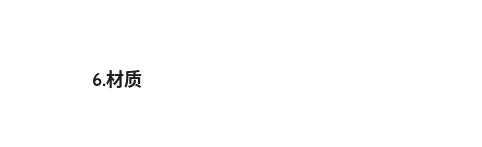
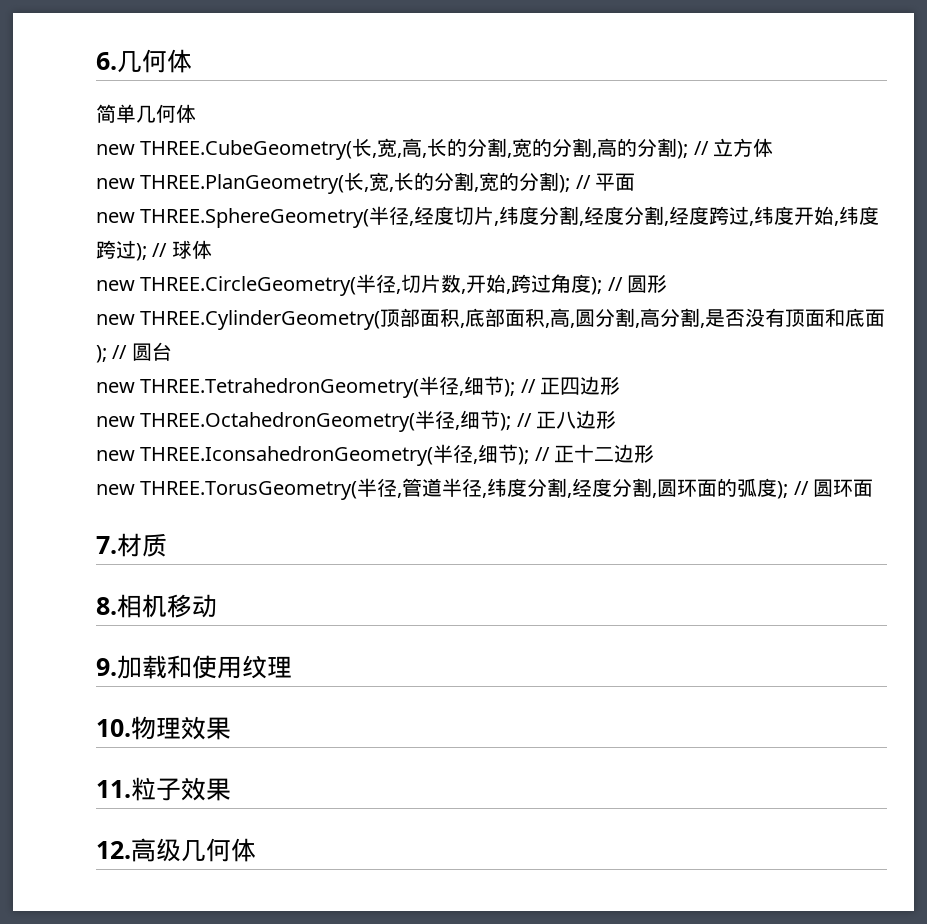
[106,69,142,89] 材质 -> [117,49,192,73] [96,104,196,123] [96,138,774,160] [96,172,636,194] [96,206,880,228] [96,240,212,261] [96,274,668,296] [96,308,886,330] [96,342,172,363] [96,376,621,398] [96,410,617,432] [96,444,655,466] [96,478,874,500] [96,533,167,557] [96,594,217,618] [96,655,292,679] [96,716,231,740] [96,777,231,801] [96,838,256,862] 几何体 // 简单几何体 // new THREE.CubeGeometry(长,宽,高,长的分割,宽的分割,高的分割); // 立方体 // new THREE.PlanGeometry(长,宽,长的分割,宽的分割); // 平面 // new THREE.SphereGeometry(半径,经度切片,纬度分割,经度分割,经度跨过,纬度开始,纬度跨过); // 球体 // new THREE.CircleGeometry(半径,切片数,开始,跨过角度); // 圆形 // new THREE.CylinderGeometry(顶部面积,底部面积,高,圆分割,高分割,是否没有顶面和底面); // 圆台 // new THREE.TetrahedronGeometry(半径,细节); // 正四边形 // new THREE.OctahedronGeometry(半径,细节); // 正八边形 // new THREE.IconsahedronGeometry(半径,细节); // 正十二边形 // new THREE.TorusGeometry(半径,管道半径,纬度分割,经度分割,圆环面的弧度); // 圆环面 // 7.材质 // 8.相机移动 // 9.加载和使用纹理 // 10.物理效果 // 11.粒子效果 // 12.高级几何体

